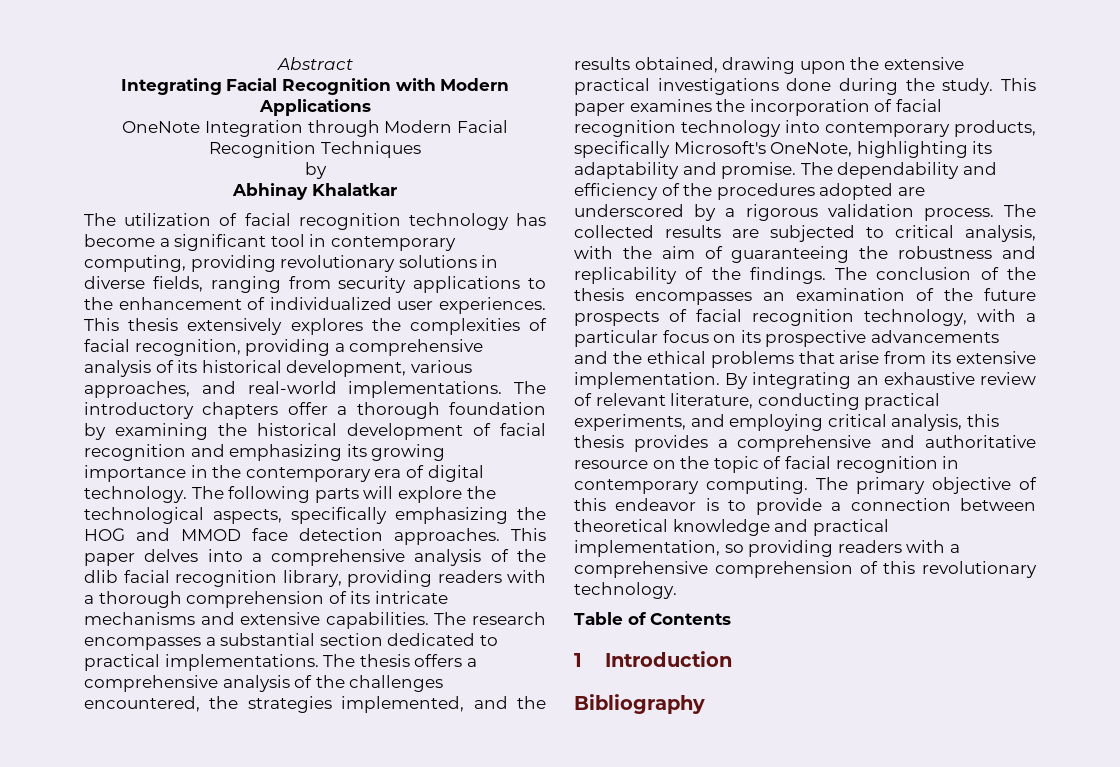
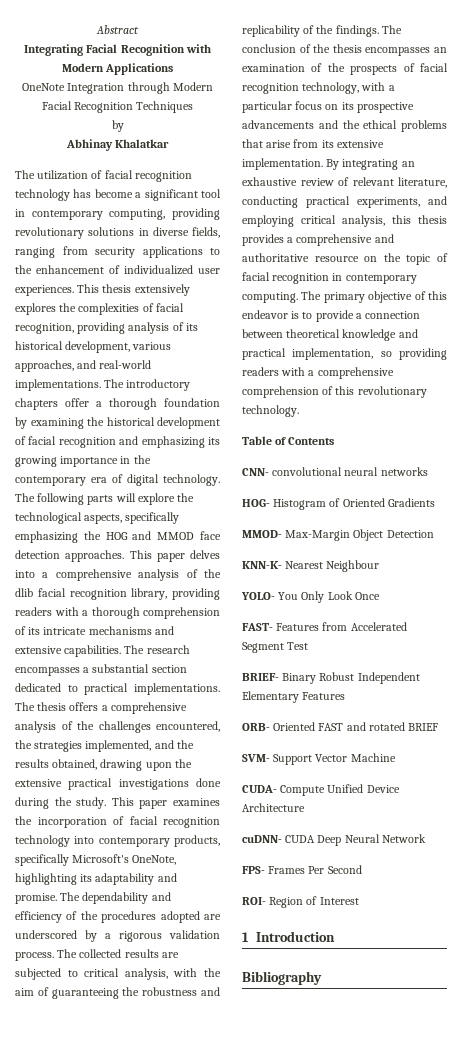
[334,339,484,356] a comprehensive -> (126, 328) none
[984,288,1036,301] future -> (345, 67) none
(732, 619) none -> [242,467,428,476] [242,498,435,510] [242,529,434,541] [242,560,380,572] [241,591,380,603] [242,622,407,631] [242,642,309,653] [242,672,420,684] [242,691,346,703] [242,722,439,731] [242,753,396,765] [242,784,400,796] [242,803,305,812] [242,834,426,846] [242,865,362,874] [242,896,359,908] // CNN- convolutional neural networks // HOG- Histogram of Oriented Gradients // MMOD- Max-Margin Object Detection // KNN-K- Nearest Neighbour // YOLO- You Only Look Once // FAST- Features from Accelerated Segment Test // BRIEF- Binary Robust Independent Elementary Features // ORB- Oriented FAST and rotated BRIEF // SVM- Support Vector Machine // CUDA- Compute Unified Device Architecture // cuDNN- CUDA Deep Neural Network // FPS- Frames Per Second // ROI- Region of Interest

